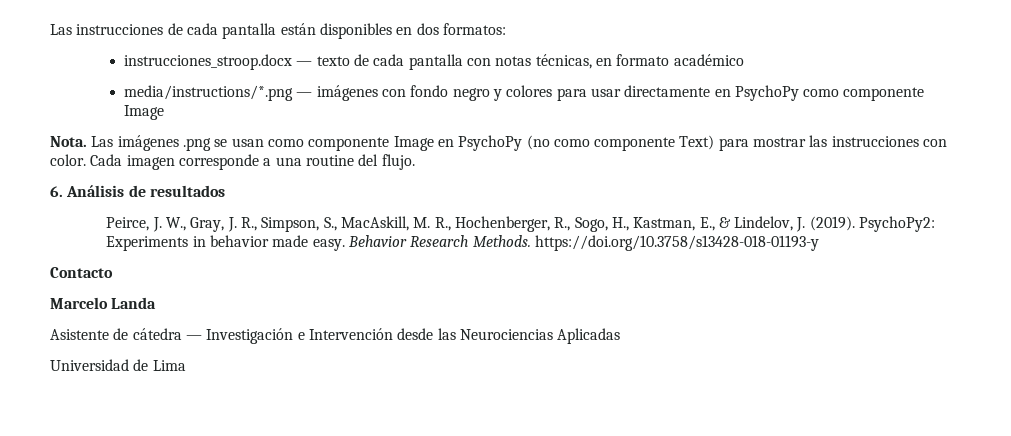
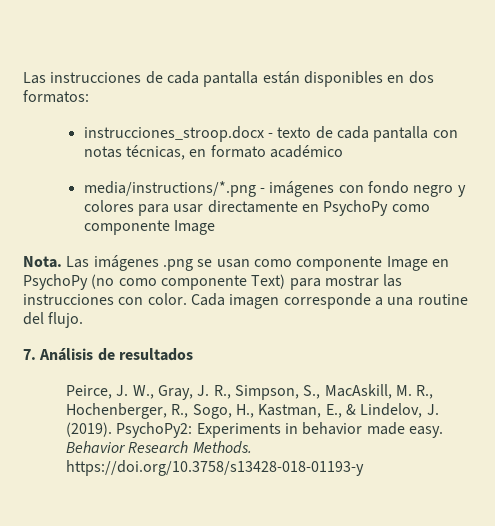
[296,61,313,66] — -> [267,133,273,138] -
[296,92,313,97] — -> [259,188,265,193] -
[50,186,63,197] 6. -> [23,349,36,360] 7.
[50,267,113,278] [50,297,157,309] [50,328,621,344] [50,359,186,371] // Contacto // Marcelo Landa // Asistente de cátedra — Investigación e Intervención desde las Neurociencias Aplicadas // Universidad de Lima -> (365, 468) none

